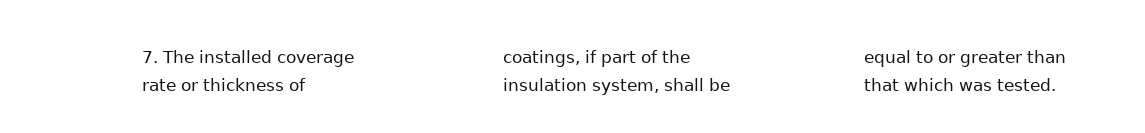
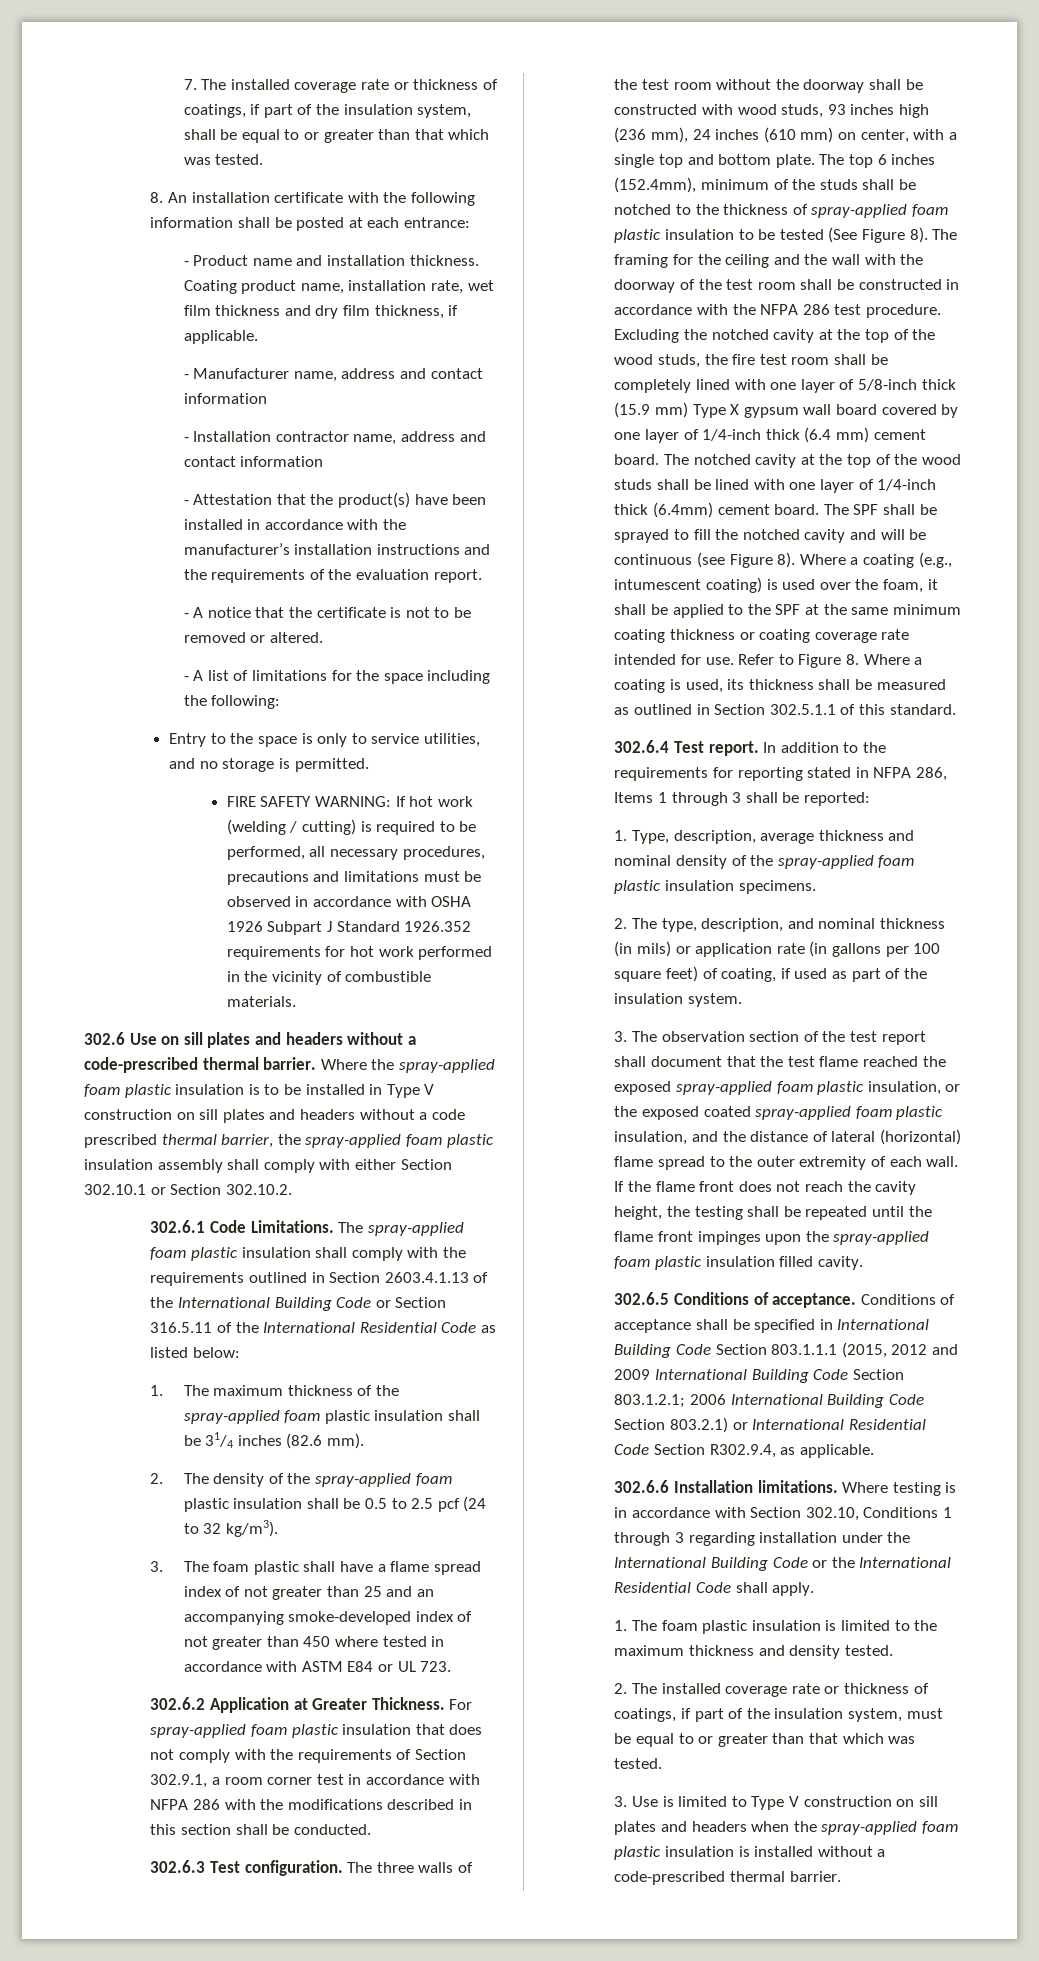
(1056, 84) none -> [150,192,475,206] [150,217,470,231] [183,255,479,266] [183,280,494,294] [183,305,459,319] [183,330,258,344] [183,368,483,382] [183,393,267,404] [183,431,486,445] [183,456,324,467] [183,492,487,508] [183,519,407,530] [183,543,491,555] [183,569,482,583] [183,607,471,618] [183,632,323,643] [183,670,491,684] [183,695,281,709] [169,733,480,747] [169,758,369,772] [226,796,473,807] [226,819,477,835] [226,846,485,860] [226,871,482,885] [226,896,472,907] [226,921,472,935] [226,946,493,960] [226,971,432,985] [226,996,296,1007] [84,1032,416,1048] [84,1057,495,1073] [84,1084,435,1098] [84,1109,465,1123] [84,1134,494,1148] [84,1159,452,1173] [84,1184,292,1195] [150,1220,464,1236] [150,1247,466,1261] [150,1272,489,1286] [150,1297,447,1311] [150,1322,496,1333] [150,1347,241,1358] [150,1385,400,1396] [183,1410,481,1424] [183,1432,365,1449] [150,1473,452,1487] [183,1496,487,1512] [183,1520,278,1537] [150,1561,481,1575] [183,1586,434,1600] [183,1611,473,1625] [183,1636,445,1650] [183,1661,452,1672] [150,1697,473,1713] [150,1724,483,1738] [150,1749,466,1763] [150,1774,480,1788] [150,1799,472,1810] [150,1824,371,1835] [150,1860,473,1876] [614,79,923,93] [614,104,929,118] [614,127,957,143] [614,154,936,168] [614,177,916,193] [614,204,948,218] [614,227,958,243] [614,254,924,268] [614,279,960,293] [614,304,941,318] [614,329,936,343] [614,354,888,368] [614,379,956,393] [614,402,959,418] [614,427,926,443] [614,454,961,468] [614,479,937,493] [614,502,937,518] [614,529,927,543] [614,552,952,568] [614,577,938,593] [614,604,961,618] [614,629,910,643] [614,654,923,668] [614,679,946,693] [614,704,956,715] [614,740,886,756] [614,767,947,781] [614,792,870,806] [614,830,915,844] [614,855,915,869] [614,880,816,894] [614,918,945,932] [614,941,941,957] [614,966,927,982] [614,993,743,1007] [614,1031,926,1045] [614,1056,946,1067] [614,1081,961,1095] [614,1106,944,1120] [614,1129,961,1145] [614,1156,959,1170] [614,1181,917,1195] [614,1206,932,1220] [614,1231,930,1245] [614,1256,863,1270] [614,1292,956,1308] [614,1319,930,1333] [614,1342,958,1358] [614,1369,904,1383] [614,1394,924,1408] [614,1417,926,1433] [614,1444,874,1458] [614,1480,957,1496] [614,1507,952,1521] [614,1532,911,1546] [614,1557,952,1571] [614,1582,815,1596] [614,1620,938,1634] [614,1645,893,1659] [614,1683,929,1697] [614,1708,943,1722] [614,1733,916,1747] [614,1758,663,1769] [614,1796,938,1810] [614,1821,958,1835] [614,1846,886,1860] [614,1871,841,1885] // 8. An installation certificate with the following information shall be posted at each entrance: // - Product name and installation thickness. Coating product name, installation rate, wet film thickness and dry film thickness, if applicable. // - Manufacturer name, address and contact information // - Installation contractor name, address and contact information // - Attestation that the product(s) have been installed in accordance with the manufacturer’s installation instructions and the requirements of the evaluation report. // - A notice that the certificate is not to be removed or altered. // - A list of limitations for the space including the following: // Entry to the space is only to service utilities, and no storage is permitted. // FIRE SAFETY WARNING: If hot work (welding / cutting) is required to be performed, all necessary procedures, precautions and limitations must be observed in accordance with OSHA 1926 Subpart J Standard 1926.352 requirements for hot work performed in the vicinity of combustible materials. // 302.6 Use on sill plates and headers without a code-prescribed thermal barrier. Where the spray-applied foam plastic insulation is to be installed in Type V construction on sill plates and headers without a code prescribed thermal barrier, the spray-applied foam plastic insulation assembly shall comply with either Section 302.10.1 or Section 302.10.2. // 302.6.1 Code Limitations. The spray-applied foam plastic insulation shall comply with the requirements outlined in Section 2603.4.1.13 of the International Building Code or Section 316.5.11 of the International Residential Code as listed below: // 1. The maximum thickness of the spray-applied foam plastic insulation shall be 31/4 inches (82.6 mm). // 2. The density of the spray-applied foam plastic insulation shall be 0.5 to 2.5 pcf (24 to 32 kg/m3). // 3. The foam plastic shall have a flame spread index of not greater than 25 and an accompanying smoke-developed index of not greater than 450 where tested in accordance with ASTM E84 or UL 723. // 302.6.2 Application at Greater Thickness. For spray-applied foam plastic insulation that does not comply with the requirements of Section 302.9.1, a room corner test in accordance with NFPA 286 with the modifications described in this section shall be conducted. // 302.6.3 Test configuration. The three walls of the test room without the doorway shall be constructed with wood studs, 93 inches high (236 mm), 24 inches (610 mm) on center, with a single top and bottom plate. The top 6 inches (152.4mm), minimum of the studs shall be notched to the thickness of spray-applied foam plastic insulation to be tested (See Figure 8). The framing for the ceiling and the wall with the doorway of the test room shall be constructed in accordance with the NFPA 286 test procedure. Excluding the notched cavity at the top of the wood studs, the fire test room shall be completely lined with one layer of 5/8-inch thick (15.9 mm) Type X gypsum wall board covered by one layer of 1/4-inch thick (6.4 mm) cement board. The notched cavity at the top of the wood studs shall be lined with one layer of 1/4-inch thick (6.4mm) cement board. The SPF shall be sprayed to fill the notched cavity and will be continuous (see Figure 8). Where a coating (e.g., intumescent coating) is used over the foam, it shall be applied to the SPF at the same minimum coating thickness or coating coverage rate intended for use. Refer to Figure 8. Where a coating is used, its thickness shall be measured as outlined in Section 302.5.1.1 of this standard. // 302.6.4 Test report. In addition to the requirements for reporting stated in NFPA 286, Items 1 through 3 shall be reported: // 1. Type, description, average thickness and nominal density of the spray-applied foam plastic insulation specimens. // 2. The type, description, and nominal thickness (in mils) or application rate (in gallons per 100 square feet) of coating, if used as part of the insulation system. // 3. The observation section of the test report shall document that the test flame reached the exposed spray-applied foam plastic insulation, or the exposed coated spray-applied foam plastic insulation, and the distance of lateral (horizontal) flame spread to the outer extremity of each wall. If the flame front does not reach the cavity height, the testing shall be repeated until the flame front impinges upon the spray-applied foam plastic insulation filled cavity. // 302.6.5 Conditions of acceptance. Conditions of acceptance shall be specified in International Building Code Section 803.1.1.1 (2015, 2012 and 2009 International Building Code Section 803.1.2.1; 2006 International Building Code Section 803.2.1) or International Residential Code Section R302.9.4, as applicable. // 302.6.6 Installation limitations. Where testing is in accordance with Section 302.10, Conditions 1 through 3 regarding installation under the International Building Code or the International Residential Code shall apply. // 1. The foam plastic insulation is limited to the maximum thickness and density tested. // 2. The installed coverage rate or thickness of coatings, if part of the insulation system, must be equal to or greater than that which was tested. // 3. Use is limited to Type V construction on sill plates and headers when the spray-applied foam plastic insulation is installed without a code-prescribed thermal barrier.

